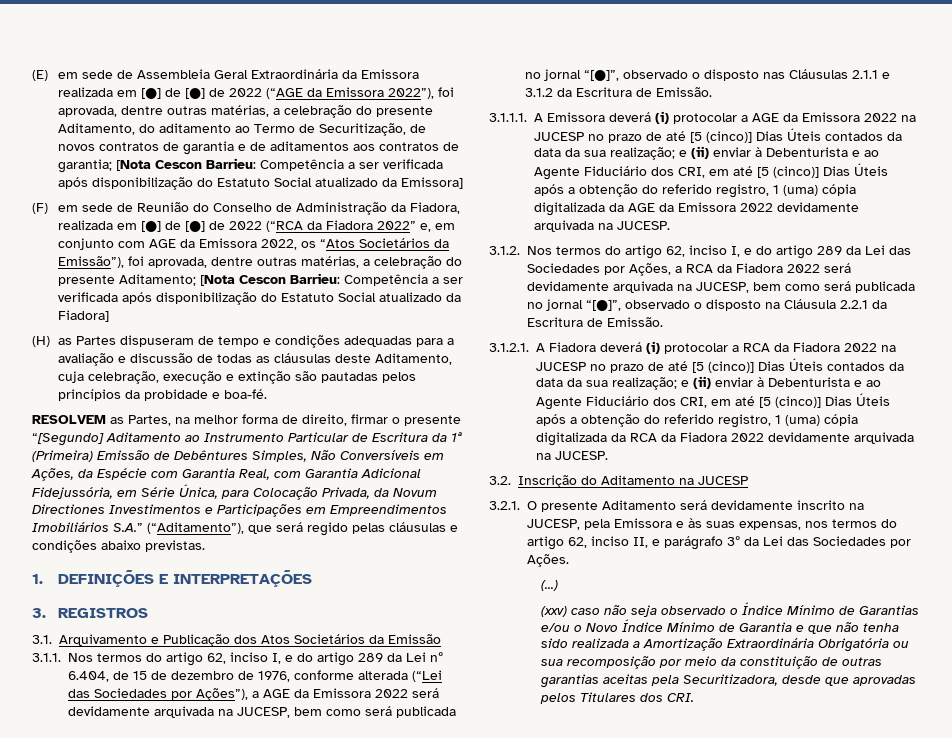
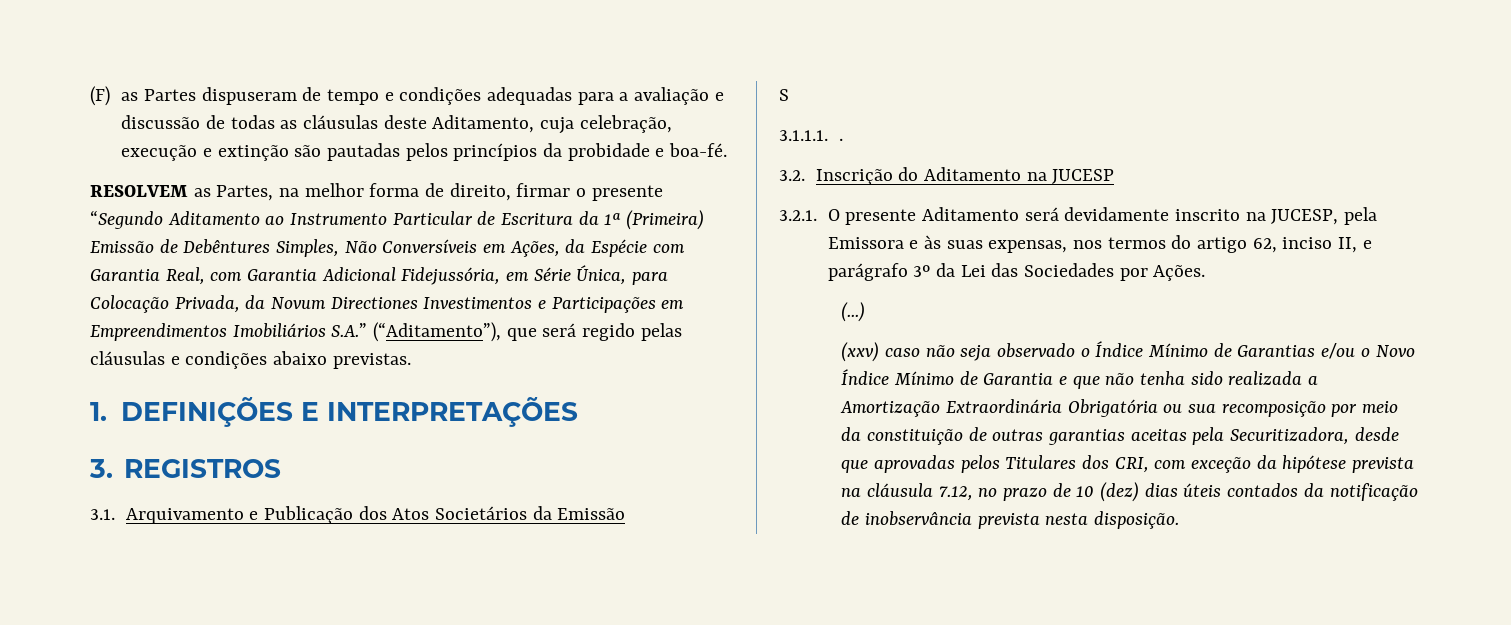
[32,69,419,81] [57,87,454,99] [57,105,433,118] [57,123,426,136] [57,141,459,155] [57,158,443,173] [57,177,463,190] [32,202,460,215] [57,220,455,232] [57,238,449,250] [57,256,462,269] [57,273,463,286] [57,292,461,305] [57,310,109,322] [32,336,50,347] (E) em sede de Assembleia Geral Extraordinária da Emissora realizada em [●] de [●] de 2022 (“AGE da Emissora 2022”), foi aprovada, dentre outras matérias, a celebração do presente Aditamento, do aditamento ao Termo de Securitização, de novos contratos de garantia e de aditamentos aos contratos de garantia; [Nota Cescon Barrieu: Competência a ser verificada após disponibilização do Estatuto Social atualizado da Emissora] // (F) em sede de Reunião do Conselho de Administração da Fiadora, realizada em [●] de [●] de 2022 (“RCA da Fiadora 2022” e, em conjunto com AGE da Emissora 2022, os “Atos Societários da Emissão”), foi aprovada, dentre outras matérias, a celebração do presente Aditamento; [Nota Cescon Barrieu: Competência a ser verificada após disponibilização do Estatuto Social atualizado da Fiadora] // (H) -> [90,86,110,106] (F)
[32,433,104,446] “[Segundo] -> [90,210,163,229] “Segundo
[32,652,443,666] [68,670,442,682] [68,688,439,701] [68,706,456,718] [525,69,890,81] [525,87,712,97] [489,111,916,124] [534,128,902,143] [534,146,879,160] [534,163,888,180] [534,184,856,198] [534,202,859,216] [534,220,670,232] [489,245,911,259] [527,263,851,276] [527,281,915,293] [527,299,887,311] [527,317,663,327] [489,341,896,354] [536,358,904,373] [536,376,881,390] [536,393,890,410] [536,414,858,428] [536,432,914,446] [536,451,608,460] 3.1.1. Nos termos do artigo 62, inciso I, e do artigo 289 da Lei nº 6.404, de 15 de dezembro de 1976, conforme alterada (“Lei das Sociedades por Ações”), a AGE da Emissora 2022 será devidamente arquivada na JUCESP, bem como será publicada no jornal “[●]”, observado o disposto nas Cláusulas 2.1.1 e 3.1.2 da Escritura de Emissão. // 3.1.1.1. A Emissora deverá (i) protocolar a AGE da Emissora 2022 na JUCESP no prazo de até [5 (cinco)] Dias Úteis contados da data da sua realização; e (ii) enviar à Debenturista e ao Agente Fiduciário dos CRI, em até [5 (cinco)] Dias Úteis após a obtenção do referido registro, 1 (uma) cópia digitalizada da AGE da Emissora 2022 devidamente arquivada na JUCESP. // 3.1.2. Nos termos do artigo 62, inciso I, e do artigo 289 da Lei das Sociedades por Ações, a RCA da Fiadora 2022 será devidamente arquivada na JUCESP, bem como será publicada no jornal “[●]”, observado o disposto na Cláusula 2.2.1 da Escritura de Emissão. // 3.1.2.1. A Fiadora deverá (i) protocolar a RCA da Fiadora 2022 na JUCESP no prazo de até [5 (cinco)] Dias Úteis contados da data da sua realização; e (ii) enviar à Debenturista e ao Agente Fiduciário dos CRI, em até [5 (cinco)] Dias Úteis após a obtenção do referido registro, 1 (uma) cópia digitalizada da RCA da Fiadora 2022 devidamente arquivada na JUCESP. -> [779,89,789,101] [779,130,843,141] S // 3.1.1.1. .
[666,693,694,702] CRI. -> [1114,455,1415,473] [841,482,1418,502] [841,511,1180,529] CRI, com exceção da hipótese prevista na cláusula 7.12, no prazo de 10 (dez) dias úteis contados da notificação de inobservância prevista nesta disposição.

